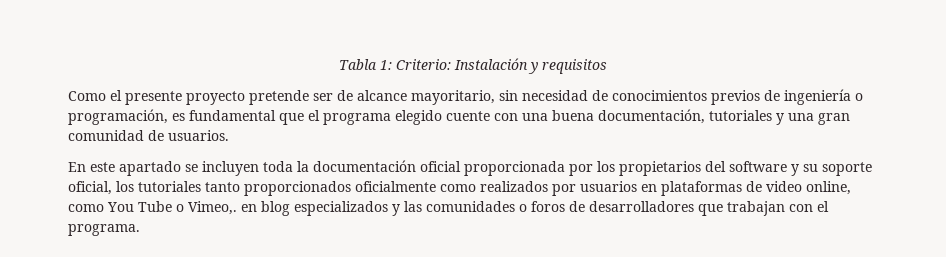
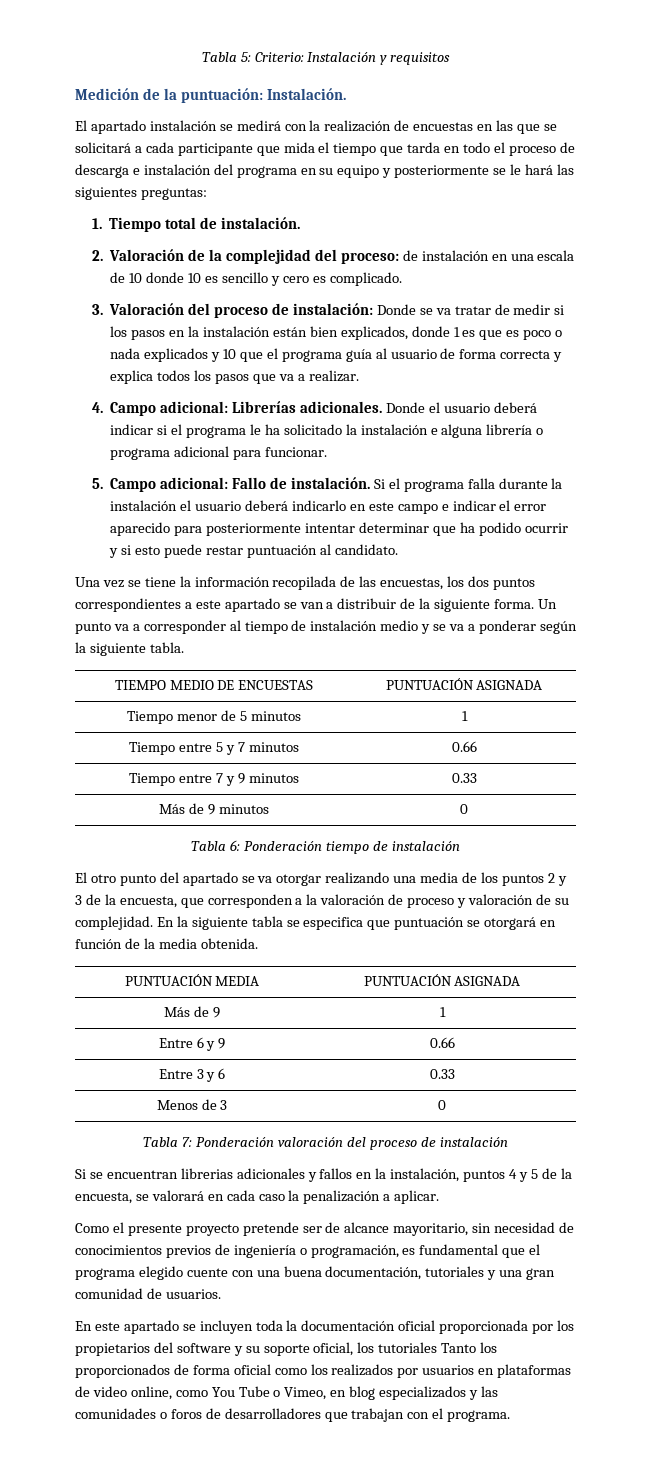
[339,59,392,70] Tabla 1: -> [201,52,251,62] Tabla 5:
(607, 66) none -> [75,88,346,103] [75,120,557,134] [75,142,575,156] [75,164,574,178] [75,187,207,200] [92,217,301,232] [92,249,575,264] [110,272,402,286] [92,303,565,318] [110,326,563,340] [110,348,563,362] [110,370,359,384] [92,401,537,416] [110,424,544,438] [110,446,328,460] [92,477,563,492] [110,500,547,514] [110,522,568,536] [109,544,398,558] [75,576,535,590] [75,598,557,612] [75,620,577,634] [75,642,184,656] [114,680,314,690] [385,678,543,690] [127,710,301,724] [461,711,468,721] [129,742,299,755] [451,741,477,752] [129,773,299,786] [451,773,477,783] [159,803,269,815] [460,804,468,814] [191,840,460,854] [75,872,567,886] [75,894,569,908] [75,916,557,930] [75,938,258,949] [124,974,260,986] [363,974,521,986] [164,1006,220,1018] [439,1007,446,1017] [158,1037,226,1051] [429,1037,455,1048] [158,1068,226,1082] [429,1069,455,1079] [156,1099,228,1110] [438,1100,446,1110] [143,1137,508,1150] [75,1168,572,1182] [75,1190,440,1204] // Medición de la puntuación: Instalación. // El apartado instalación se medirá con la realización de encuestas en las que se solicitará a cada participante que mida el tiempo que tarda en todo el proceso de descarga e instalación del programa en su equipo y posteriormente se le hará las siguientes preguntas: // 1. Tiempo total de instalación. // 2. Valoración de la complejidad del proceso: de instalación en una escala de 10 donde 10 es sencillo y cero es complicado. // 3. Valoración del proceso de instalación: Donde se va tratar de medir si los pasos en la instalación están bien explicados, donde 1 es que es poco o nada explicados y 10 que el programa guía al usuario de forma correcta y explica todos los pasos que va a realizar. // 4. Campo adicional: Librerías adicionales. Donde el usuario deberá indicar si el programa le ha solicitado la instalación e alguna librería o programa adicional para funcionar. // 5. Campo adicional: Fallo de instalación. Si el programa falla durante la instalación el usuario deberá indicarlo en este campo e indicar el error aparecido para posteriormente intentar determinar que ha podido ocurrir y si esto puede restar puntuación al candidato. // Una vez se tiene la información recopilada de las encuestas, los dos puntos correspondientes a este apartado se van a distribuir de la siguiente forma. Un punto va a corresponder al tiempo de instalación medio y se va a ponderar según la siguiente tabla. // TIEMPO MEDIO DE ENCUESTAS | PUNTUACIÓN ASIGNADA // Tiempo menor de 5 minutos | 1 // Tiempo entre 5 y 7 minutos | 0.66 // Tiempo entre 7 y 9 minutos | 0.33 // Más de 9 minutos | 0 // Tabla 6: Ponderación tiempo de instalación // El otro punto del apartado se va otorgar realizando una media de los puntos 2 y 3 de la encuesta, que corresponden a la valoración de proceso y valoración de su complejidad. En la siguiente tabla se especifica que puntuación se otorgará en función de la media obtenida. // PUNTUACIÓN MEDIA | PUNTUACIÓN ASIGNADA // Más de 9 | 1 // Entre 6 y 9 | 0.66 // Entre 3 y 6 | 0.33 // Menos de 3 | 0 // Tabla 7: Ponderación valoración del proceso de instalación // Si se encuentran librerias adicionales y fallos en la instalación, puntos 4 y 5 de la encuesta, se valorará en cada caso la penalización a aplicar.
[205,181,476,196] tanto proporcionados oficialmente como -> [441,1342,498,1353] [75,1364,328,1378] Tanto los proporcionados de forma oficial como los
[188,201,237,215] Vimeo,. -> [284,1387,327,1400] Vimeo,

